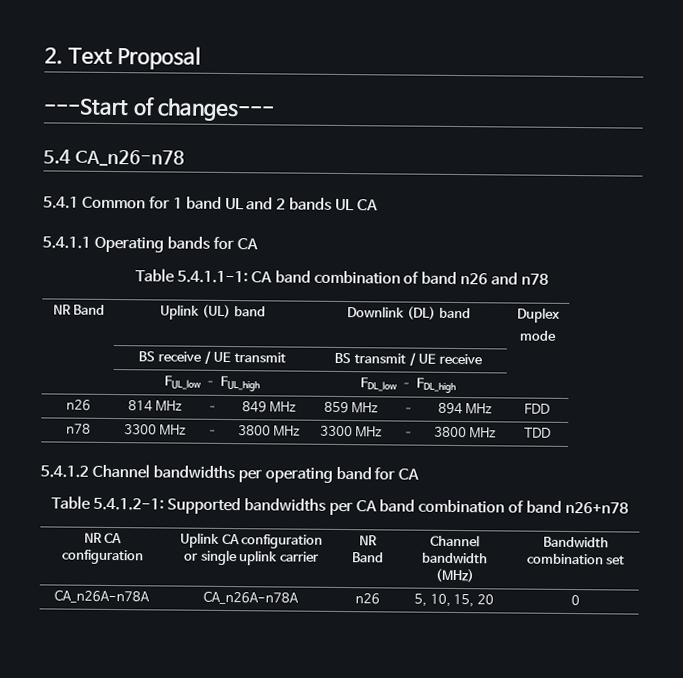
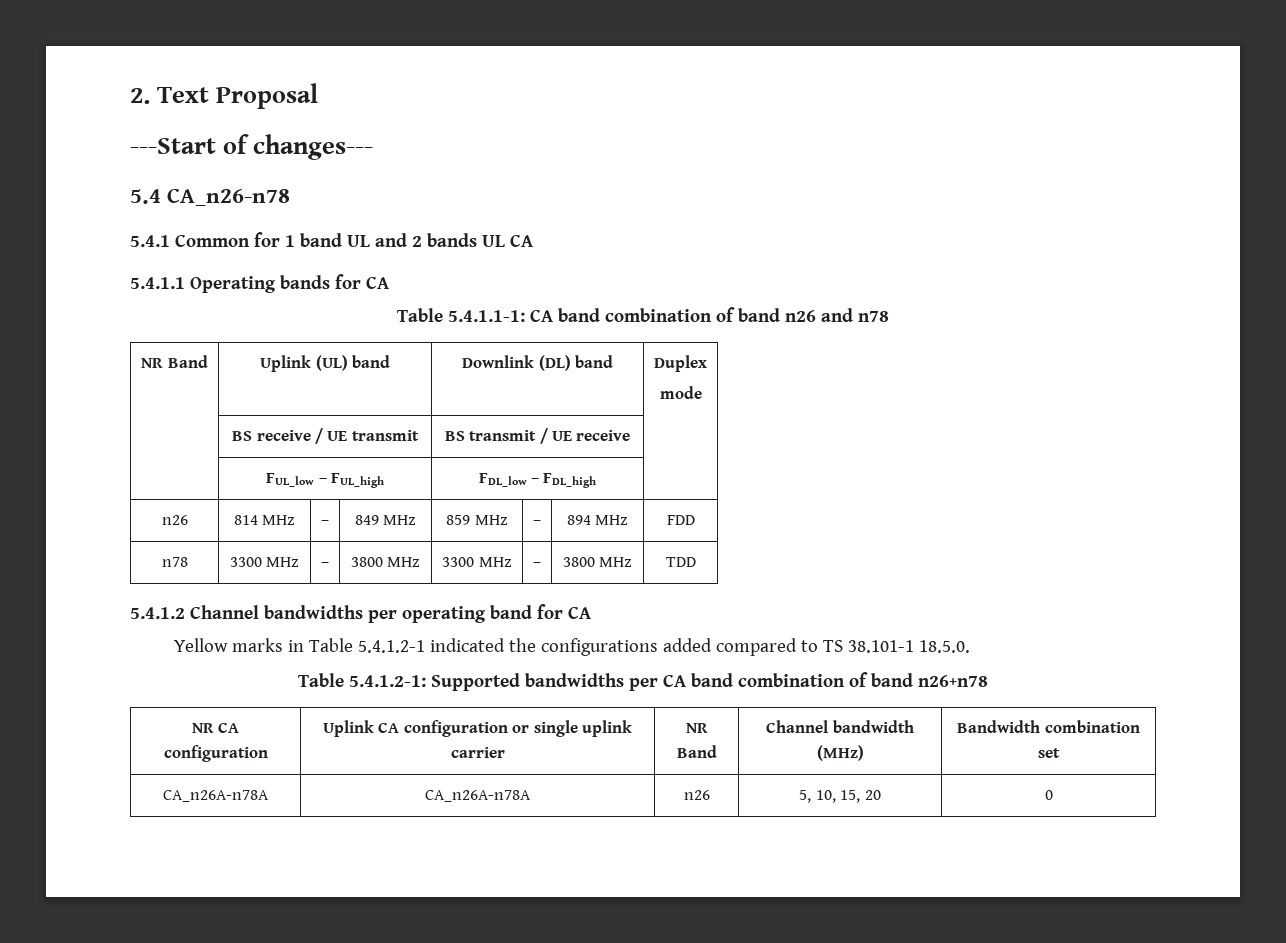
(420, 474) none -> [173,638,970,656] // Yellow marks in Table 5.4.1.2-1 indicated the configurations added compared to TS 38.101-1 18.5.0.

